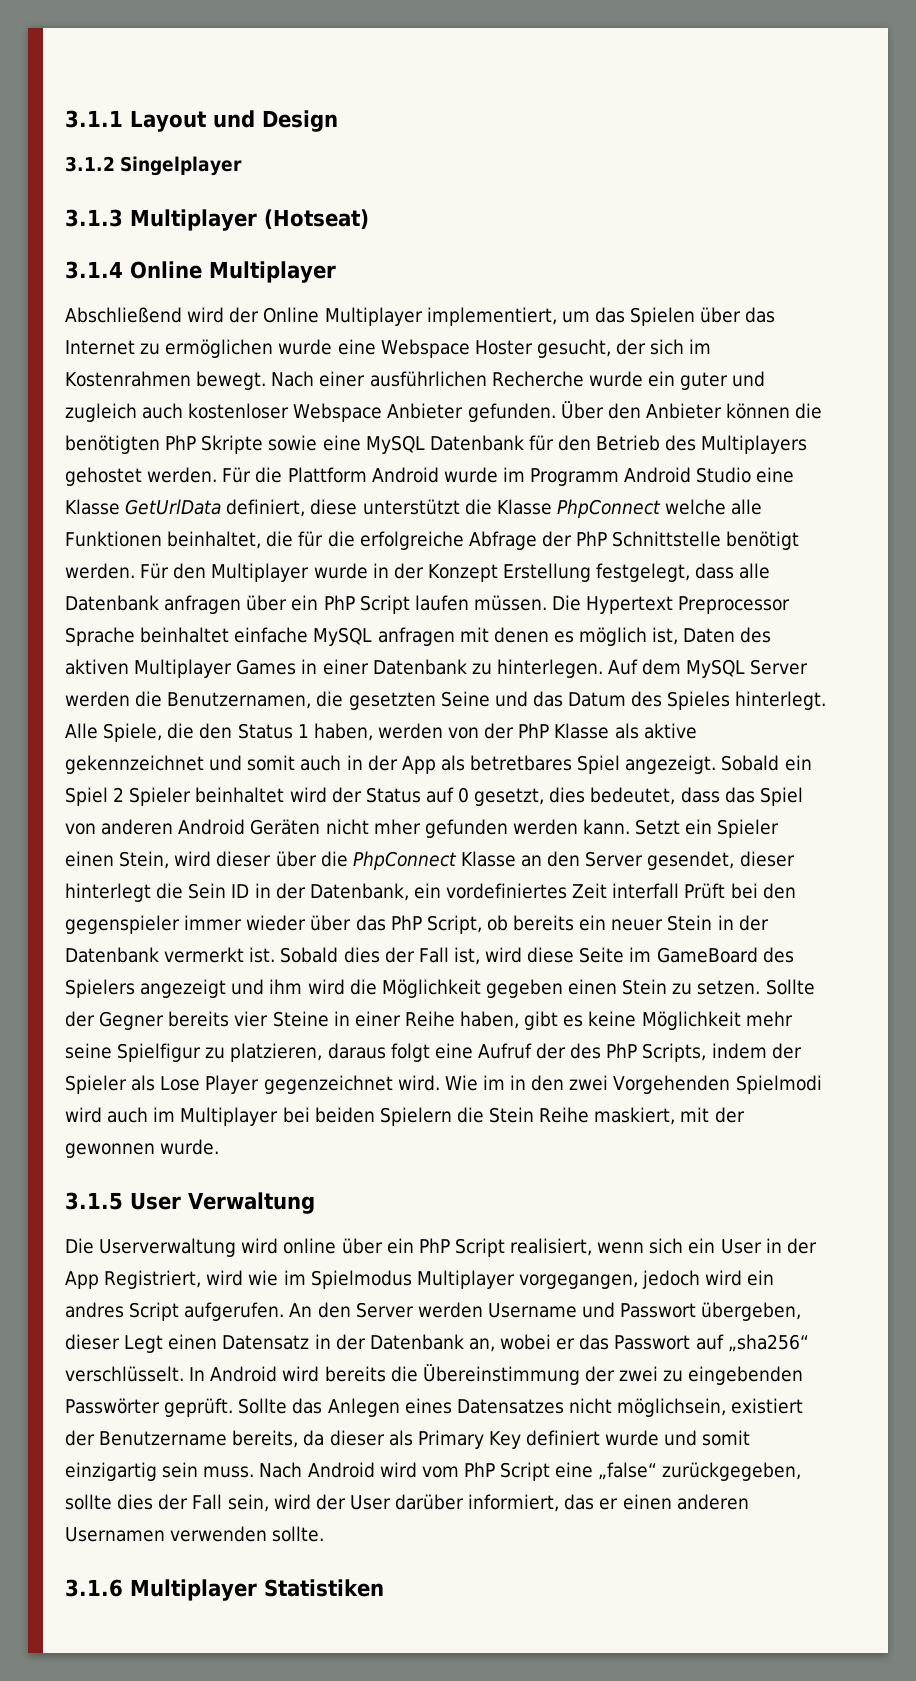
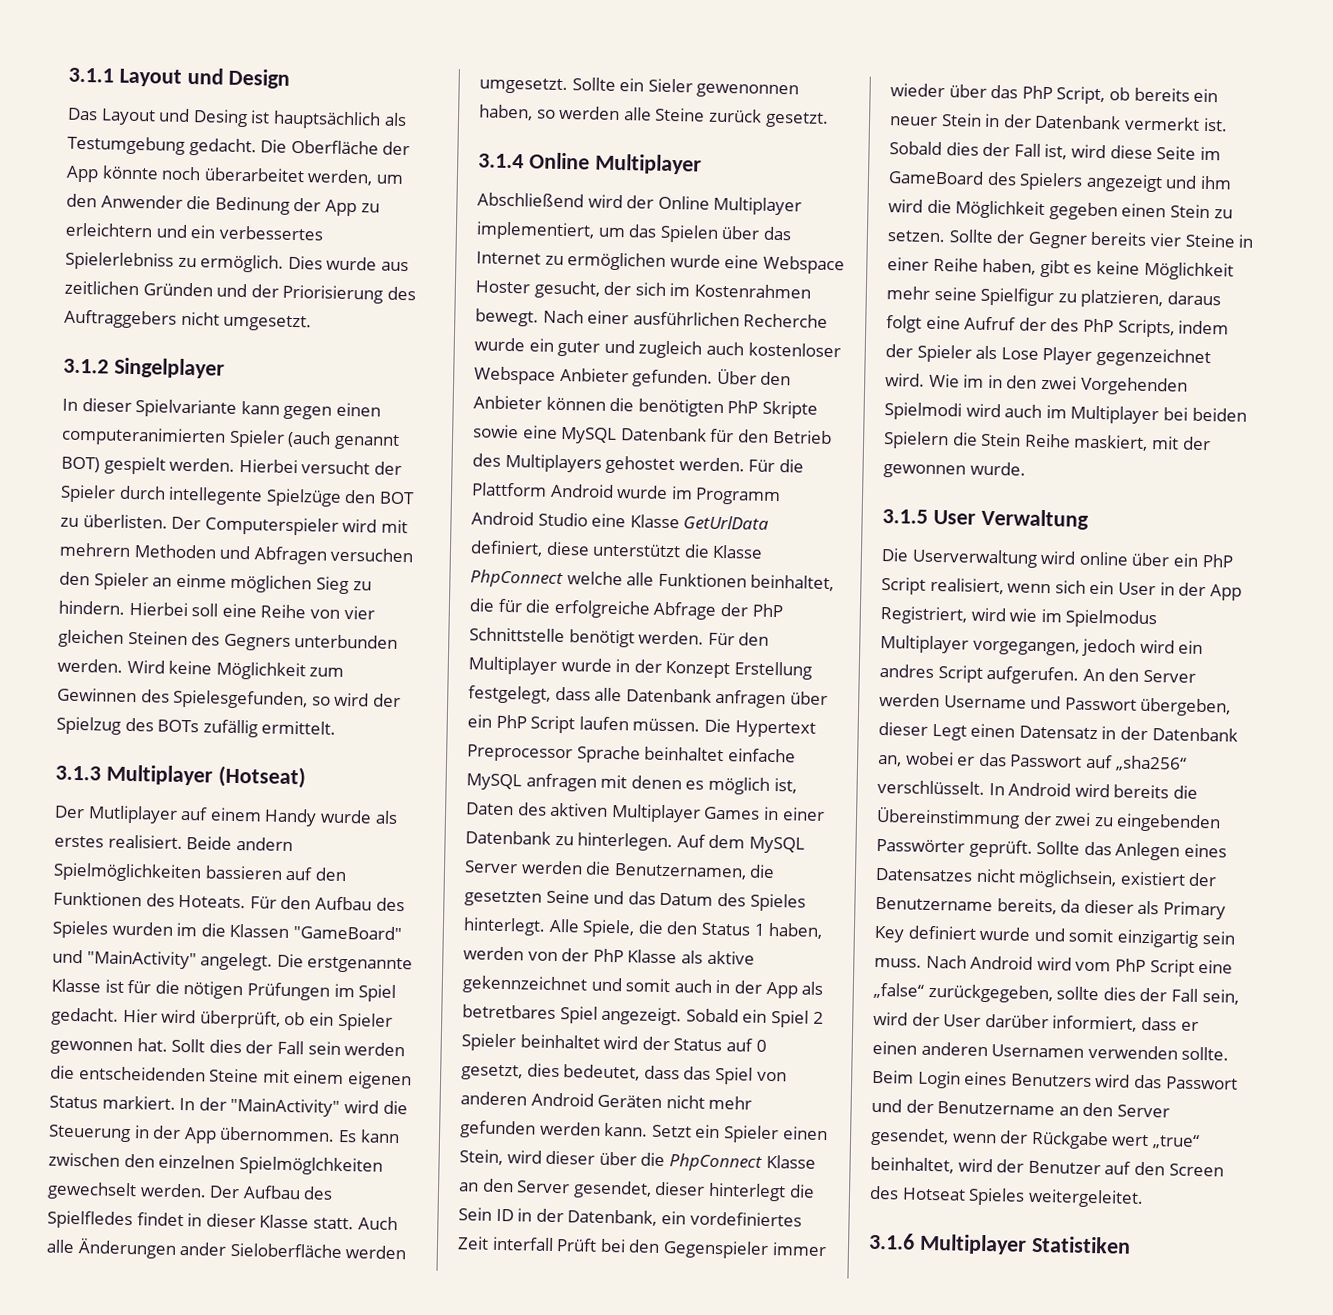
[65,156,243,176] [65,209,369,231] 3.1.2 Singelplayer // 3.1.3 Multiplayer (Hotseat) -> [67,107,407,130] [67,135,411,157] [66,165,403,186] [66,193,380,217] [65,222,323,241] [65,251,409,273] [64,280,416,304] [64,309,313,332] [63,357,225,379] [62,398,381,420] [61,426,400,450] [61,456,402,476] [60,484,415,507] [60,514,408,536] [59,542,414,565] [59,571,372,595] [58,600,375,620] [58,629,399,651] [57,658,345,681] [57,687,401,710] [56,716,337,738] [55,764,306,789] [54,805,398,827] [54,834,293,852] [53,862,347,883] [53,891,405,912] [52,920,402,941] [52,949,414,974] [51,978,397,1003] [51,1007,393,1031] [50,1038,406,1057] [50,1065,412,1090] [49,1095,408,1117] [48,1124,400,1144] [48,1152,383,1176] [47,1181,334,1201] [47,1210,398,1231] [46,1238,407,1260] [479,77,800,99] [479,104,829,128] Das Layout und Desing ist hauptsächlich als Testumgebung gedacht. Die Oberfläche der App könnte noch überarbeitet werden, um den Anwender die Bedinung der App zu erleichtern und ein verbessertes Spielerlebniss zu ermöglich. Dies wurde aus zeitlichen Gründen und der Priorisierung des Auftraggebers nicht umgesetzt. // 3.1.2 Singelplayer // In dieser Spielvariante kann gegen einen computeranimierten Spieler (auch genannt BOT) gespielt werden. Hierbei versucht der Spieler durch intellegente Spielzüge den BOT zu überlisten. Der Computerspieler wird mit mehrern Methoden und Abfragen versuchen den Spieler an einme möglichen Sieg zu hindern. Hierbei soll eine Reihe von vier gleichen Steinen des Gegners unterbunden werden. Wird keine Möglichkeit zum Gewinnen des Spielesgefunden, so wird der Spielzug des BOTs zufällig ermittelt. // 3.1.3 Multiplayer (Hotseat) // Der Mutliplayer auf einem Handy wurde als erstes realisiert. Beide andern Spielmöglichkeiten bassieren auf den Funktionen des Hoteats. Für den Aufbau des Spieles wurden im die Klassen "GameBoard" und "MainActivity" angelegt. Die erstgenannte Klasse ist für die nötigen Prüfungen im Spiel gedacht. Hier wird überprüft, ob ein Spieler gewonnen hat. Sollt dies der Fall sein werden die entscheidenden Steine mit einem eigenen Status markiert. In der "MainActivity" wird die Steuerung in der App übernommen. Es kann zwischen den einzelnen Spielmöglchkeiten gewechselt werden. Der Aufbau des Spielfledes findet in dieser Klasse statt. Auch alle Änderungen ander Sieloberfläche werden umgesetzt. Sollte ein Sieler gewenonnen haben, so werden alle Steine zurück gesetzt.
[373,819,421,835] mher -> [708,1095,753,1110] mehr
[65,915,180,934] gegenspieler -> [662,1240,769,1259] Gegenspieler
[564,1494,595,1510] das -> [1140,1016,1177,1031] dass
(325, 1534) none -> [872,1069,1238,1090] [871,1098,1170,1118] [870,1127,1200,1150] [870,1156,1224,1177] [869,1185,1144,1208] Beim Login eines Benutzers wird das Passwort und der Benutzername an den Server gesendet, wenn der Rückgabe wert „true“ beinhaltet, wird der Benutzer auf den Screen des Hotseat Spieles weitergeleitet.

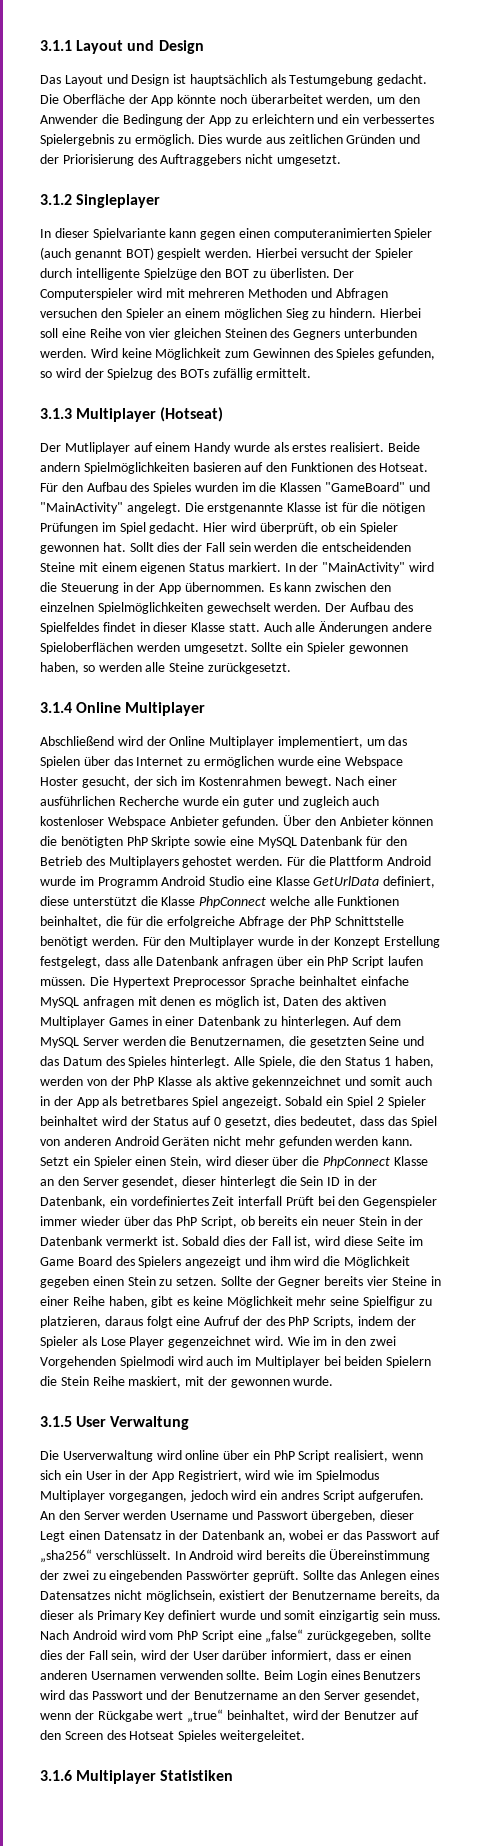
[192,109,248,128] Desing -> [131,74,170,86] Design
[214,196,290,215] Bedinung -> [122,114,183,126] Bedingung
[65,251,174,271] Spielerlebniss -> [40,134,114,146] Spielergebnis
[113,357,225,379] Singelplayer -> [76,194,161,208] Singleplayer
[168,486,264,506] intellegente -> [75,268,140,280] intelligente
[59,542,131,557] mehrern -> [188,288,245,298] mehreren
[175,573,227,588] einme -> [185,308,221,318] einem
[172,689,309,710] Spielesgefunden, -> [336,348,436,360] Spieles gefunden,
[204,865,283,880] bassieren -> [192,462,241,472] basieren
[178,894,247,909] Hoteats. -> [379,463,429,472] Hotseat.
[238,1156,383,1176] Spielmöglchkeiten -> [97,602,203,614] Spielmöglichkeiten
[47,1210,133,1230] Spielfledes -> [40,622,99,634] Spielfeldes
[179,1242,342,1259] ander Sieloberfläche -> [392,622,433,632] [40,642,133,654] andere Spieloberflächen
[647,78,800,99] Sieler gewenonnen -> [306,642,408,654] Spieler gewonnen
[708,108,829,128] zurück gesetzt. -> [207,662,291,674] zurückgesetzt.
[888,170,984,185] GameBoard -> [40,1256,112,1266] Game Board

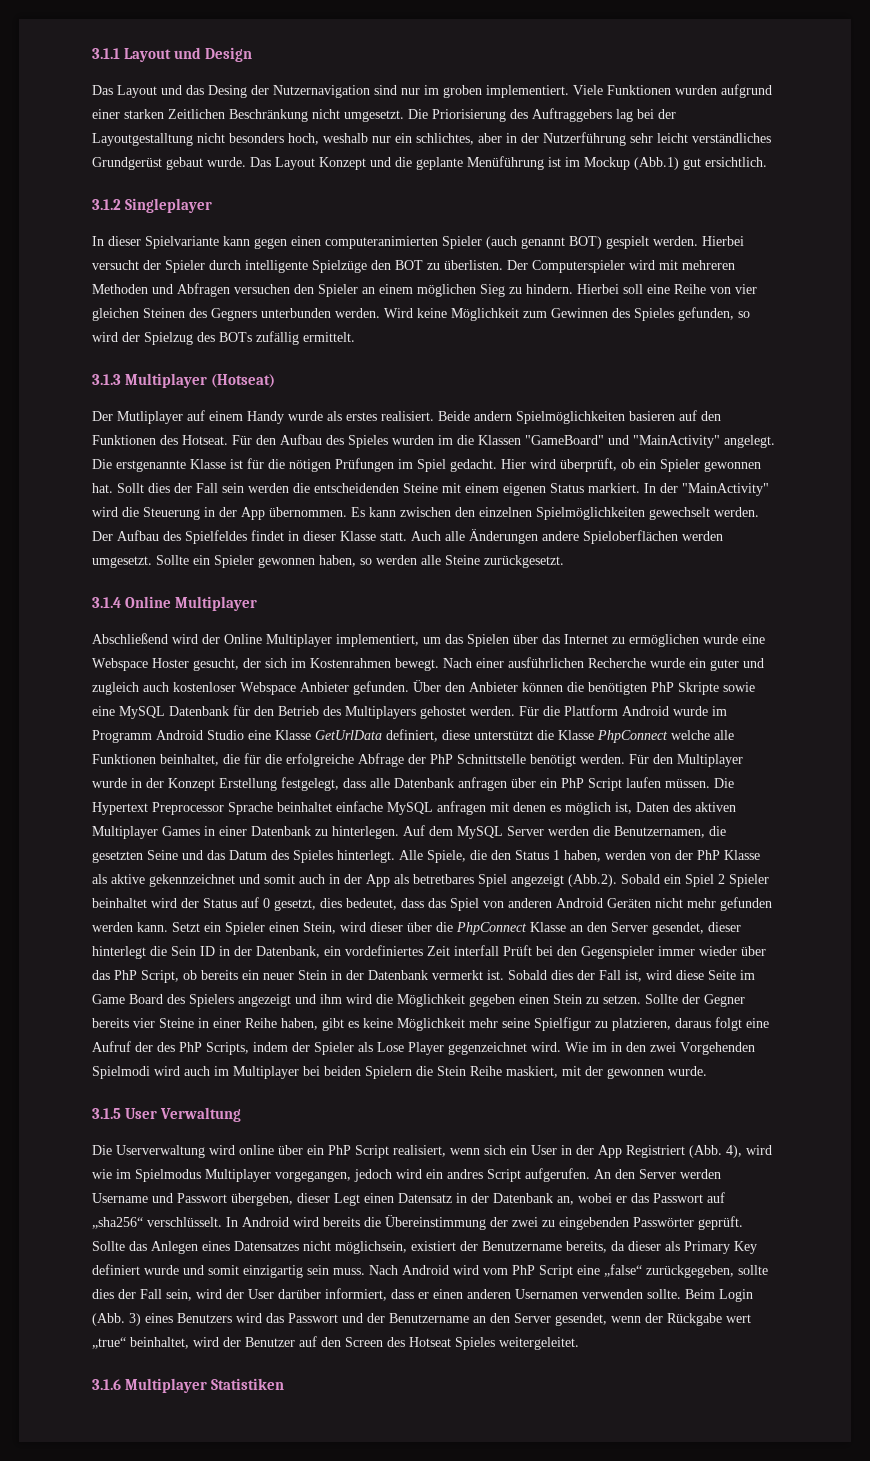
[131,74,428,86] [40,94,421,106] [40,114,435,126] [40,134,421,146] [40,154,341,166] Design ist hauptsächlich als Testumgebung gedacht. Die Oberfläche der App könnte noch überarbeitet werden, um den Anwender die Bedingung der App zu erleichtern und ein verbessertes Spielergebnis zu ermöglich. Dies wurde aus zeitlichen Gründen und der Priorisierung des Auftraggebers nicht umgesetzt. -> [186,84,772,98] [92,108,676,122] [92,132,771,146] [92,156,767,170] das Desing der Nutzernavigation sind nur im groben implementiert. Viele Funktionen wurden aufgrund einer starken Zeitlichen Beschränkung nicht umgesetzt. Die Priorisierung des Auftraggebers lag bei der Layoutgestalltung nicht besonders hoch, weshalb nur ein schlichtes, aber in der Nutzerführung sehr leicht verständliches Grundgerüst gebaut wurde. Das Layout Konzept und die geplante Menüführung ist im Mockup (Abb.1) gut ersichtlich.
[221,1096,282,1108] angezeigt. -> [511,874,617,887] angezeigt (Abb.2).
[177,1470,242,1482] Registriert, -> [626,1145,742,1158] Registriert (Abb. 4),
(327, 1676) none -> [92,1313,141,1326] (Abb. 3)

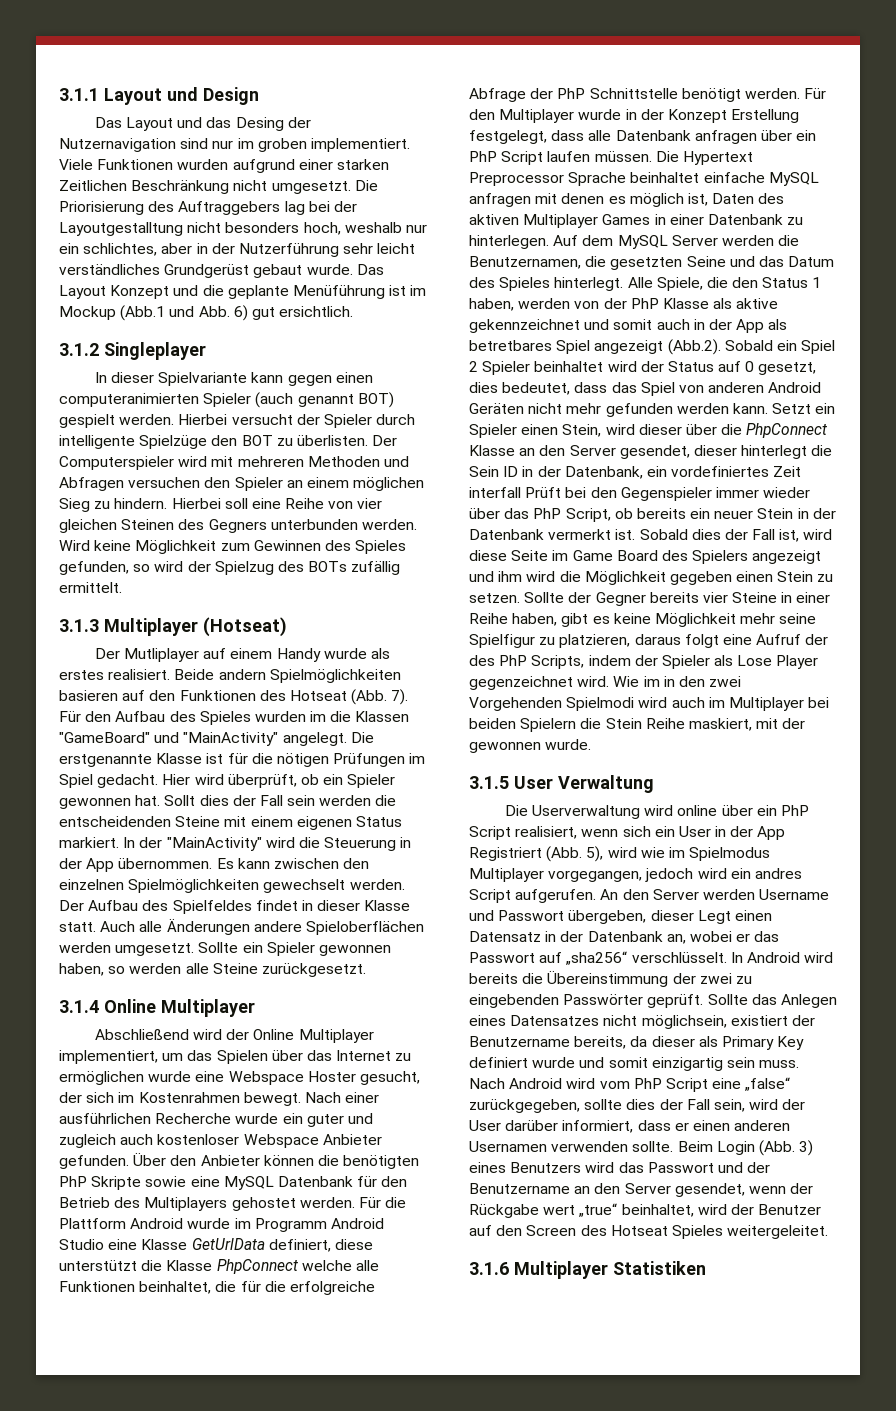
[634,157,679,170] (Abb.1) -> [120,305,248,321] (Abb.1 und Abb. 6)
[182,435,228,445] Hotseat. -> [289,689,409,705] Hotseat (Abb. 7).
[726,1145,742,1158] 4), -> [586,846,604,862] 5),

